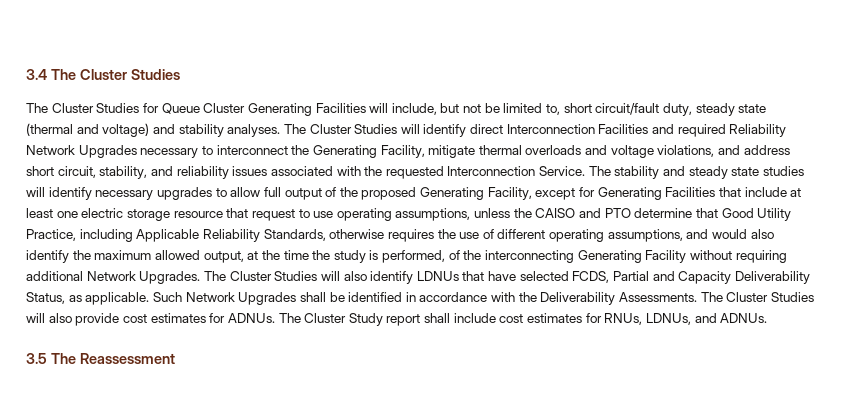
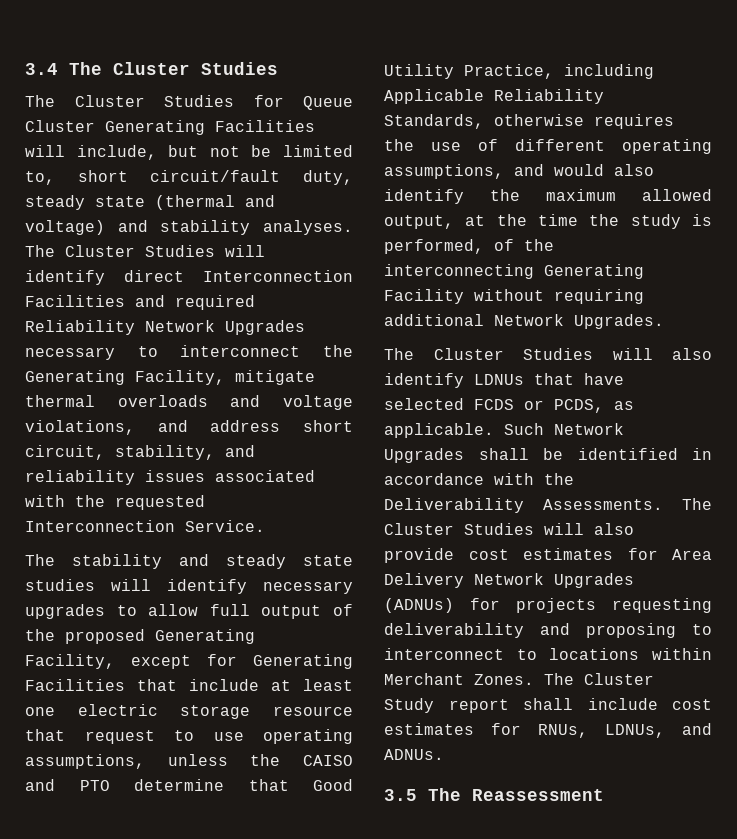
(586, 171) none -> (265, 526) //
(201, 277) none -> (664, 321) //
[572,271,810,284] [26,292,65,304] FCDS, Partial and Capacity Deliverability Status, -> [474,399,604,413] FCDS or PCDS,
[227,313,275,323] ADNUs. -> [672,549,712,560] [384,573,634,588] [384,598,712,613] [384,623,712,638] [384,648,712,660] [384,673,534,685] Area Delivery Network Upgrades (ADNUs) for projects requesting deliverability and proposing to interconnect to locations within Merchant Zones.

